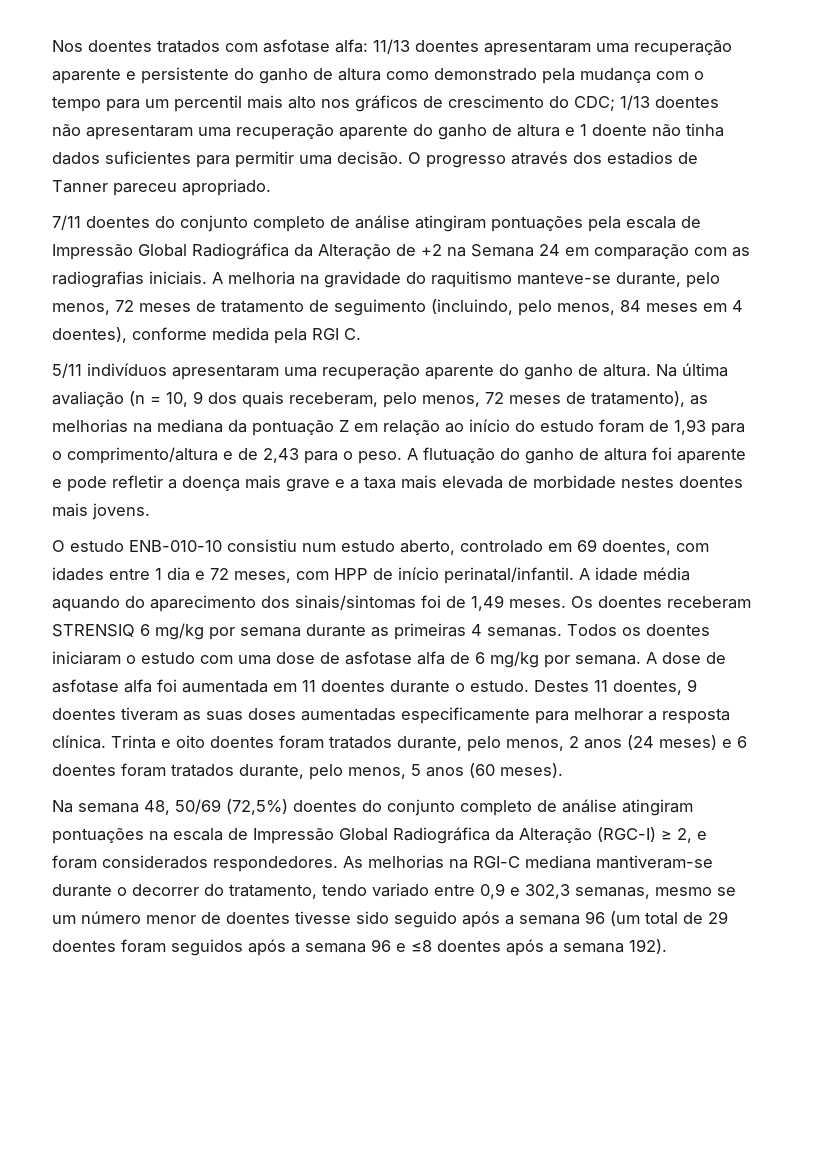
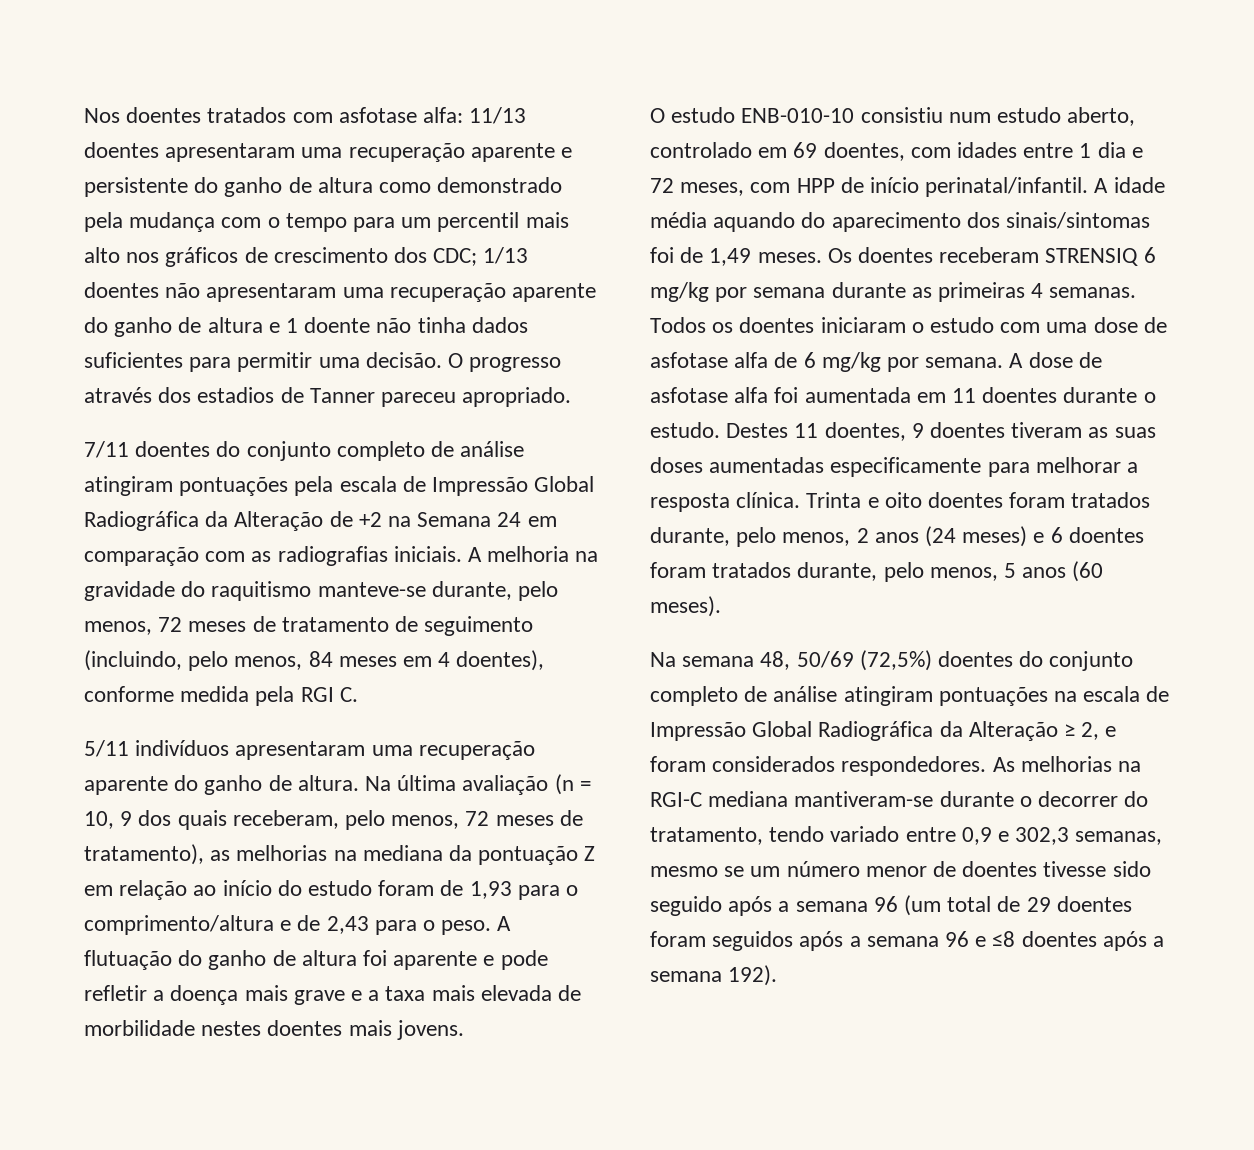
[549,96,569,108] do -> [394,247,428,263] dos
[533,475,616,489] morbidade -> [84,1020,195,1036] morbilidade
[597,827,656,842] (RGC-I) -> (1058, 731) none

